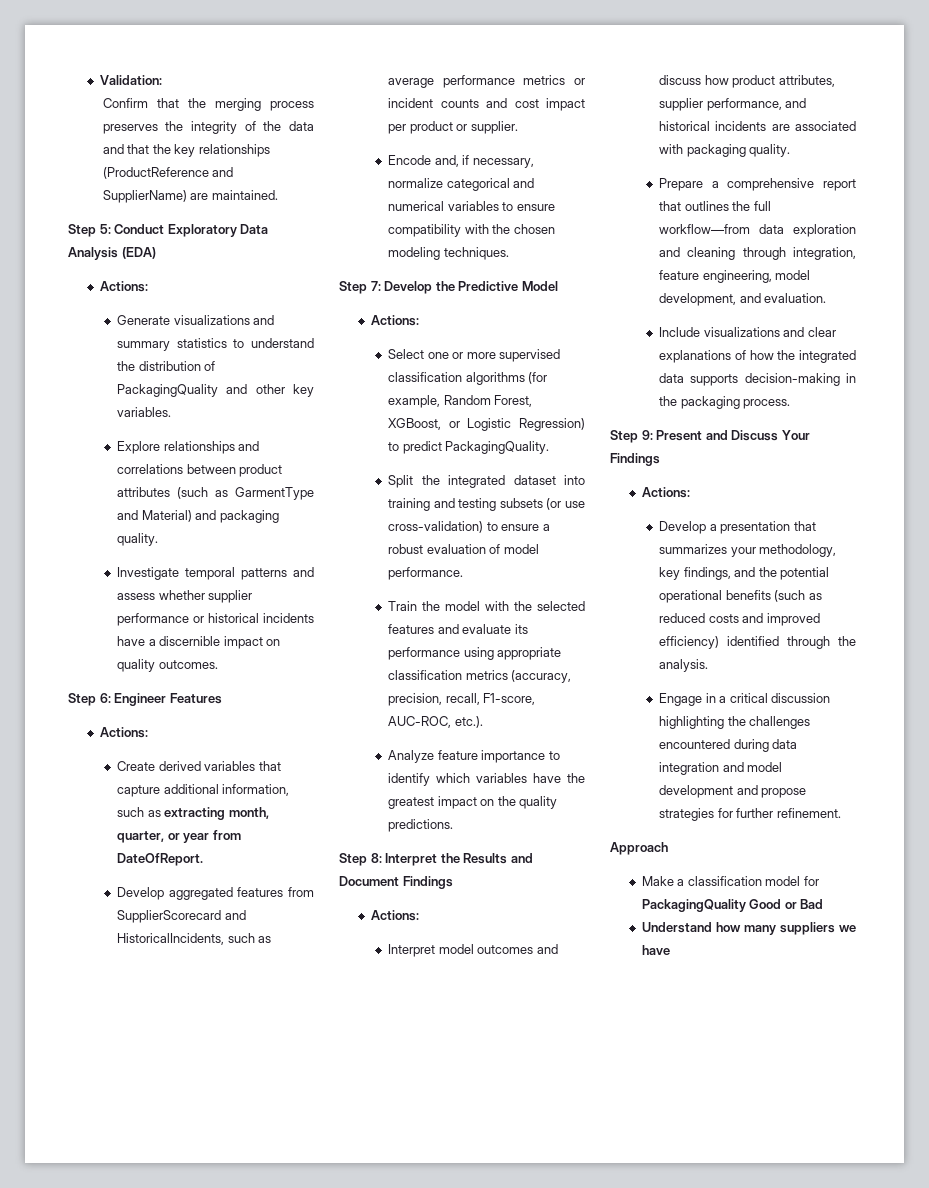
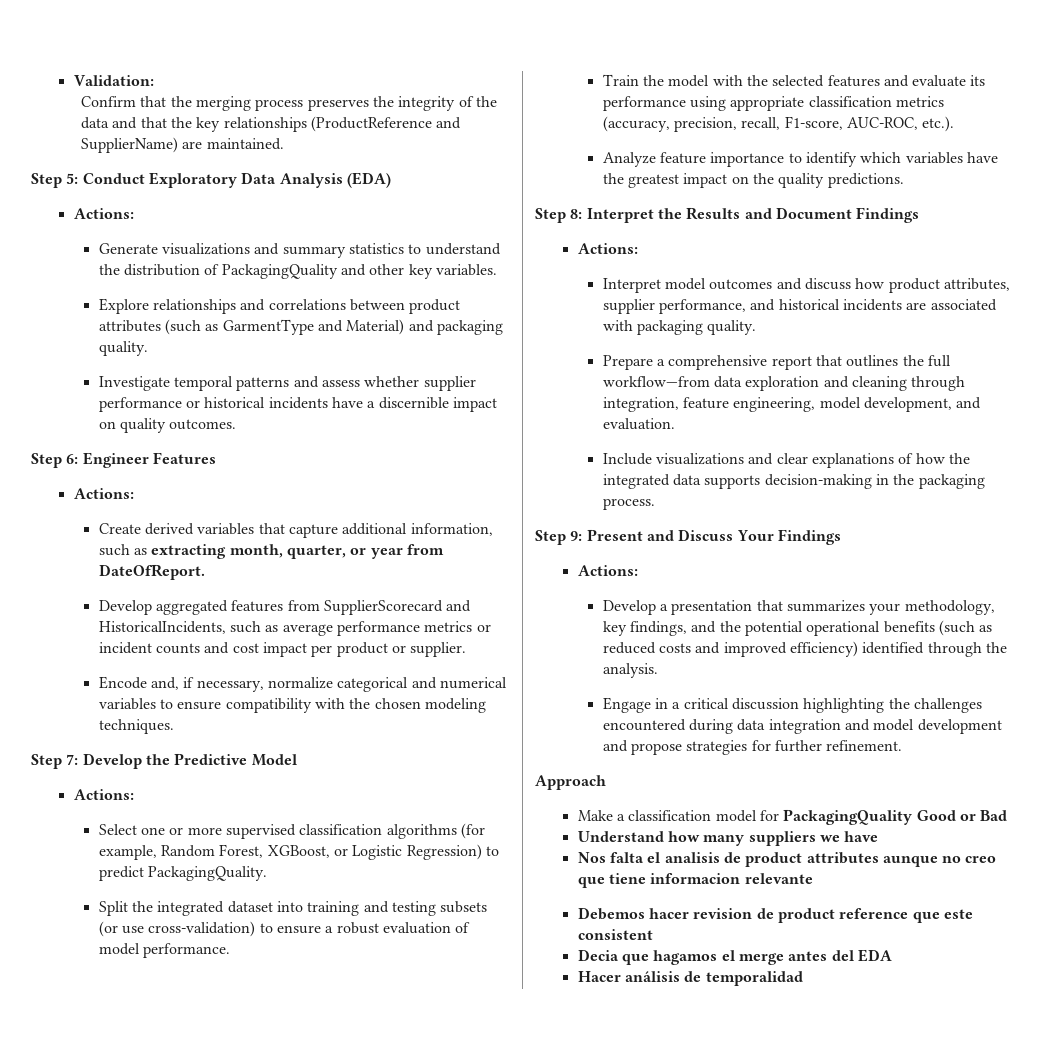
(670, 950) none -> [577,852,997,867] [577,873,813,888] [577,907,973,923] [577,929,653,940] [577,949,892,965] [577,971,803,986] // Nos falta el analisis de product attributes aunque no creo que tiene informacion relevante // Debemos hacer revision de product reference que este consistent // Decia que hagamos el merge antes del EDA // Hacer análisis de temporalidad

